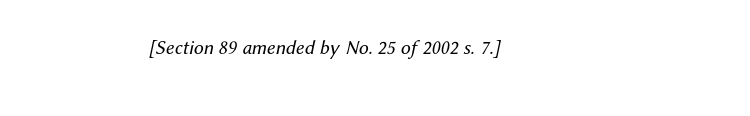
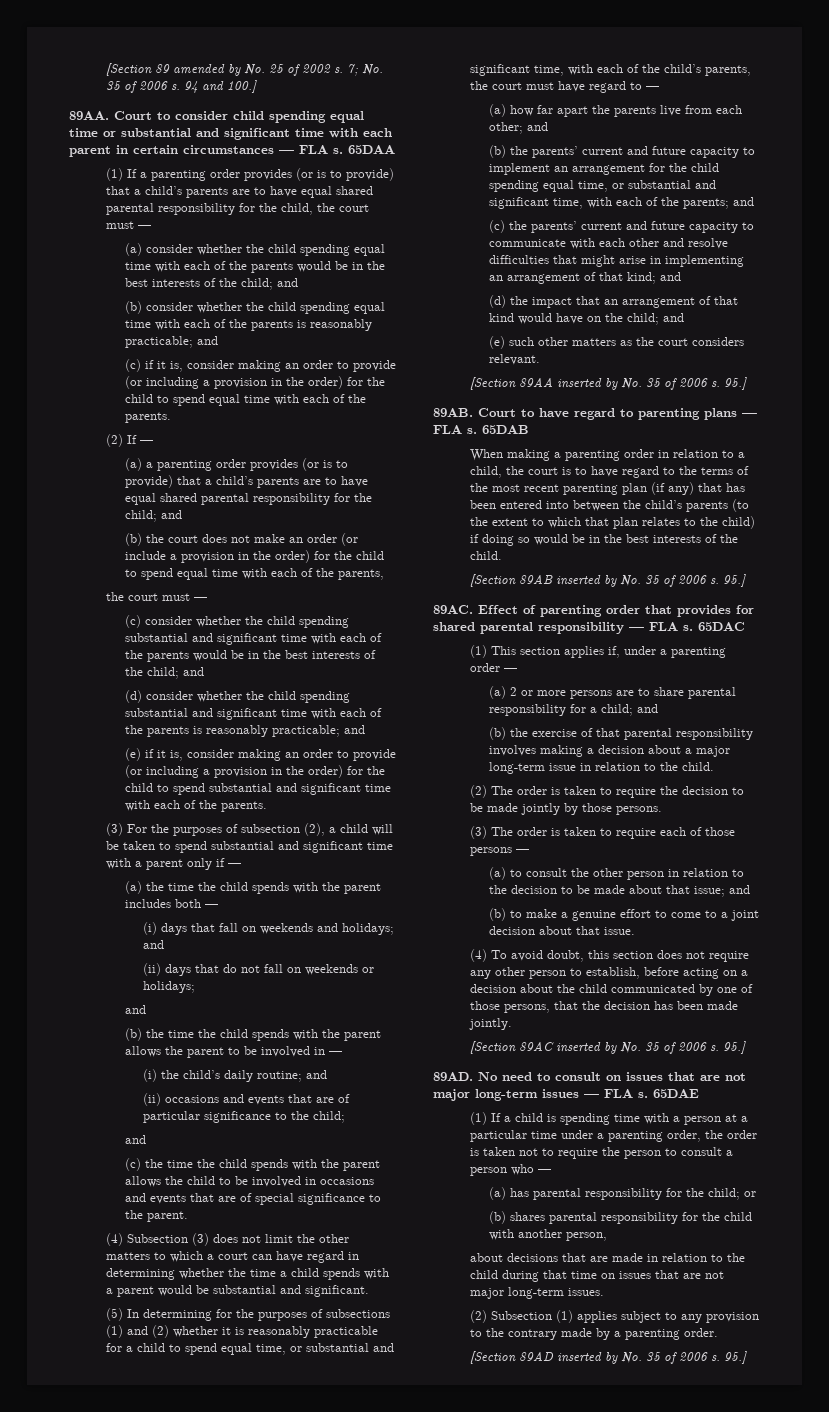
[479,40,501,58] 7.] -> [347,64,384,76] [106,80,258,93] [69,111,364,123] [69,128,392,140] [69,145,395,157] [106,168,395,181] [106,186,374,198] [106,203,370,215] [106,221,152,229] [124,243,385,256] [124,261,385,273] [124,278,298,290] [124,301,385,314] [124,319,372,331] [124,336,218,348] [124,359,396,372] [124,376,385,389] [124,394,366,406] [124,412,171,423] [106,434,154,447] [124,458,348,471] [124,475,368,488] [124,493,372,505] [124,510,182,522] [124,533,358,546] [124,550,384,563] [124,568,384,580] [106,592,208,601] [124,615,349,628] [124,633,382,645] [124,650,376,662] [124,667,204,679] [124,690,350,703] [124,708,382,720] [124,725,365,737] [124,748,396,761] [124,765,385,778] [124,783,391,795] [124,800,267,812] [106,823,394,836] [106,841,394,853] [106,858,242,870] [124,881,381,894] [124,899,218,908] [143,922,395,935] [143,940,165,949] [143,963,375,976] [143,981,196,993] [124,1005,146,1014] [124,1028,381,1041] [124,1046,342,1058] [143,1069,328,1082] [143,1093,351,1106] [143,1111,346,1123] [124,1135,146,1144] [124,1158,380,1171] [124,1176,374,1187] [124,1193,381,1205] [124,1210,188,1222] [106,1233,350,1246] [106,1251,360,1263] [106,1268,390,1280] [106,1285,370,1297] [106,1308,391,1321] [106,1325,379,1338] [106,1343,395,1355] [470,64,752,76] [470,81,660,93] [488,104,742,117] [488,122,548,134] [488,145,755,158] [488,163,719,175] [488,180,716,192] [488,197,754,209] [488,220,754,233] [488,238,728,249] [488,255,744,267] [488,272,681,284] [488,295,738,308] [488,313,684,325] [488,336,744,349] [488,354,540,365] [470,377,748,390] [433,408,757,420] [433,425,529,434] [470,449,746,461] [470,466,750,478] [470,482,746,495] [470,499,750,512] [470,516,756,529] [470,534,739,546] [470,551,503,560] [470,574,747,587] [433,605,754,617] [433,622,745,634] [470,645,727,658] [470,663,518,672] [488,686,736,699] [488,704,658,716] [488,727,753,740] [488,745,730,757] [488,762,714,774] [470,785,745,798] [470,803,663,815] [470,826,736,839] [470,847,530,856] [488,867,744,880] [488,885,750,897] [488,908,759,921] [488,926,635,935] [470,949,750,962] [470,967,749,979] [470,984,754,996] [470,1001,739,1013] [469,1018,513,1030] [470,1041,747,1054] [433,1072,746,1081] [433,1089,699,1101] [470,1112,749,1125] [470,1130,758,1142] [470,1147,734,1159] [470,1164,552,1176] [488,1187,756,1200] [488,1211,752,1224] [488,1229,607,1241] [470,1253,746,1262] [470,1270,725,1282] [470,1287,605,1299] [470,1310,760,1323] [470,1328,719,1340] [470,1351,748,1364] 7; No. 35 of 2006 s. 94 and 100.] // 89AA. Court to consider child spending equal time or substantial and significant time with each parent in certain circumstances — FLA s. 65DAA // (1) If a parenting order provides (or is to provide) that a child’s parents are to have equal shared parental responsibility for the child, the court must — // (a) consider whether the child spending equal time with each of the parents would be in the best interests of the child; and // (b) consider whether the child spending equal time with each of the parents is reasonably practicable; and // (c) if it is, consider making an order to provide (or including a provision in the order) for the child to spend equal time with each of the parents. // (2) If — // (a) a parenting order provides (or is to provide) that a child’s parents are to have equal shared parental responsibility for the child; and // (b) the court does not make an order (or include a provision in the order) for the child to spend equal time with each of the parents, // the court must — // (c) consider whether the child spending substantial and significant time with each of the parents would be in the best interests of the child; and // (d) consider whether the child spending substantial and significant time with each of the parents is reasonably practicable; and // (e) if it is, consider making an order to provide (or including a provision in the order) for the child to spend substantial and significant time with each of the parents. // (3) For the purposes of subsection (2), a child will be taken to spend substantial and significant time with a parent only if — // (a) the time the child spends with the parent includes both — // (i) days that fall on weekends and holidays; and // (ii) days that do not fall on weekends or holidays; // and // (b) the time the child spends with the parent allows the parent to be involved in — // (i) the child’s daily routine; and // (ii) occasions and events that are of particular significance to the child; // and // (c) the time the child spends with the parent allows the child to be involved in occasions and events that are of special significance to the parent. // (4) Subsection (3) does not limit the other matters to which a court can have regard in determining whether the time a child spends with a parent would be substantial and significant. // (5) In determining for the purposes of subsections (1) and (2) whether it is reasonably practicable for a child to spend equal time, or substantial and significant time, with each of the child’s parents, the court must have regard to — // (a) how far apart the parents live from each other; and // (b) the parents’ current and future capacity to implement an arrangement for the child spending equal time, or substantial and significant time, with each of the parents; and // (c) the parents’ current and future capacity to communicate with each other and resolve difficulties that might arise in implementing an arrangement of that kind; and // (d) the impact that an arrangement of that kind would have on the child; and // (e) such other matters as the court considers relevant. // [Section 89AA inserted by No. 35 of 2006 s. 95.] // 89AB. Court to have regard to parenting plans — FLA s. 65DAB // When making a parenting order in relation to a child, the court is to have regard to the terms of the most recent parenting plan (if any) that has been entered into between the child’s parents (to the extent to which that plan relates to the child) if doing so would be in the best interests of the child. // [Section 89AB inserted by No. 35 of 2006 s. 95.] // 89AC. Effect of parenting order that provides for shared parental responsibility — FLA s. 65DAC // (1) This section applies if, under a parenting order — // (a) 2 or more persons are to share parental responsibility for a child; and // (b) the exercise of that parental responsibility involves making a decision about a major long-term issue in relation to the child. // (2) The order is taken to require the decision to be made jointly by those persons. // (3) The order is taken to require each of those persons — // (a) to consult the other person in relation to the decision to be made about that issue; and // (b) to make a genuine effort to come to a joint decision about that issue. // (4) To avoid doubt, this section does not require any other person to establish, before acting on a decision about the child communicated by one of those persons, that the decision has been made jointly. // [Section 89AC inserted by No. 35 of 2006 s. 95.] // 89AD. No need to consult on issues that are not major long-term issues — FLA s. 65DAE // (1) If a child is spending time with a person at a particular time under a parenting order, the order is taken not to require the person to consult a person who — // (a) has parental responsibility for the child; or // (b) shares parental responsibility for the child with another person, // about decisions that are made in relation to the child during that time on issues that are not major long-term issues. // (2) Subsection (1) applies subject to any provision to the contrary made by a parenting order. // [Section 89AD inserted by No. 35 of 2006 s. 95.]

